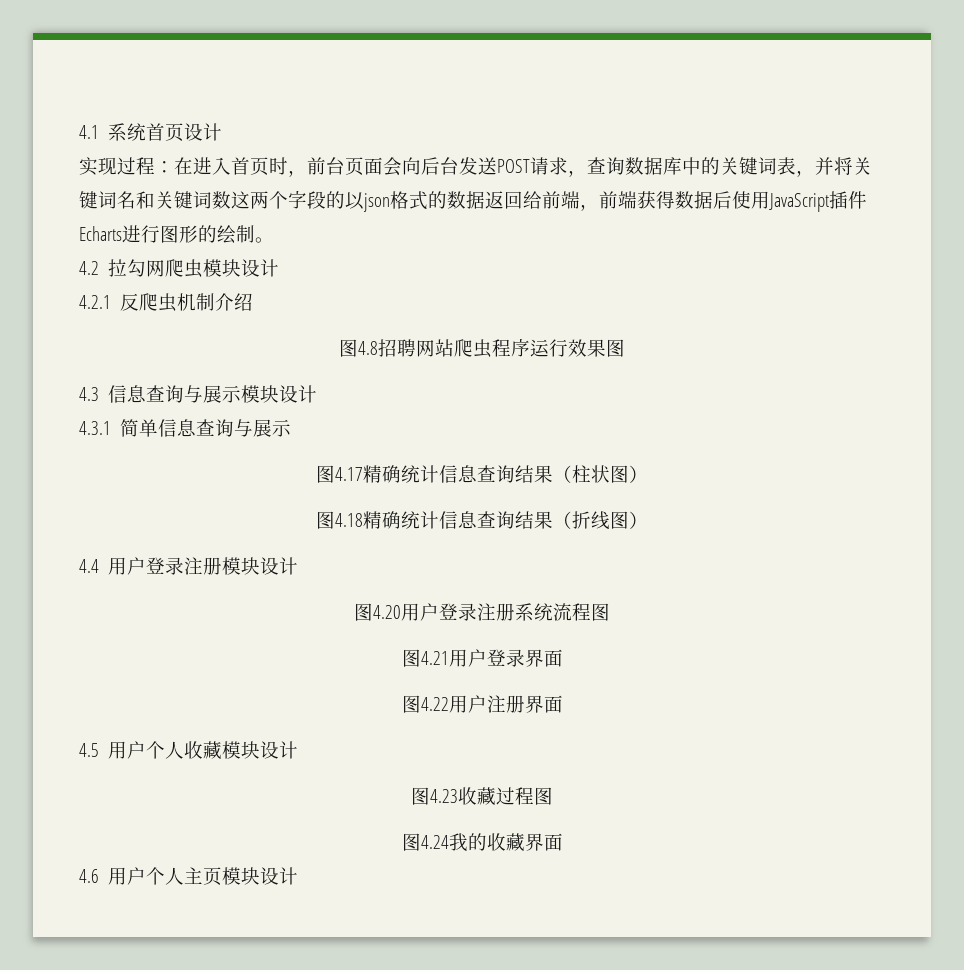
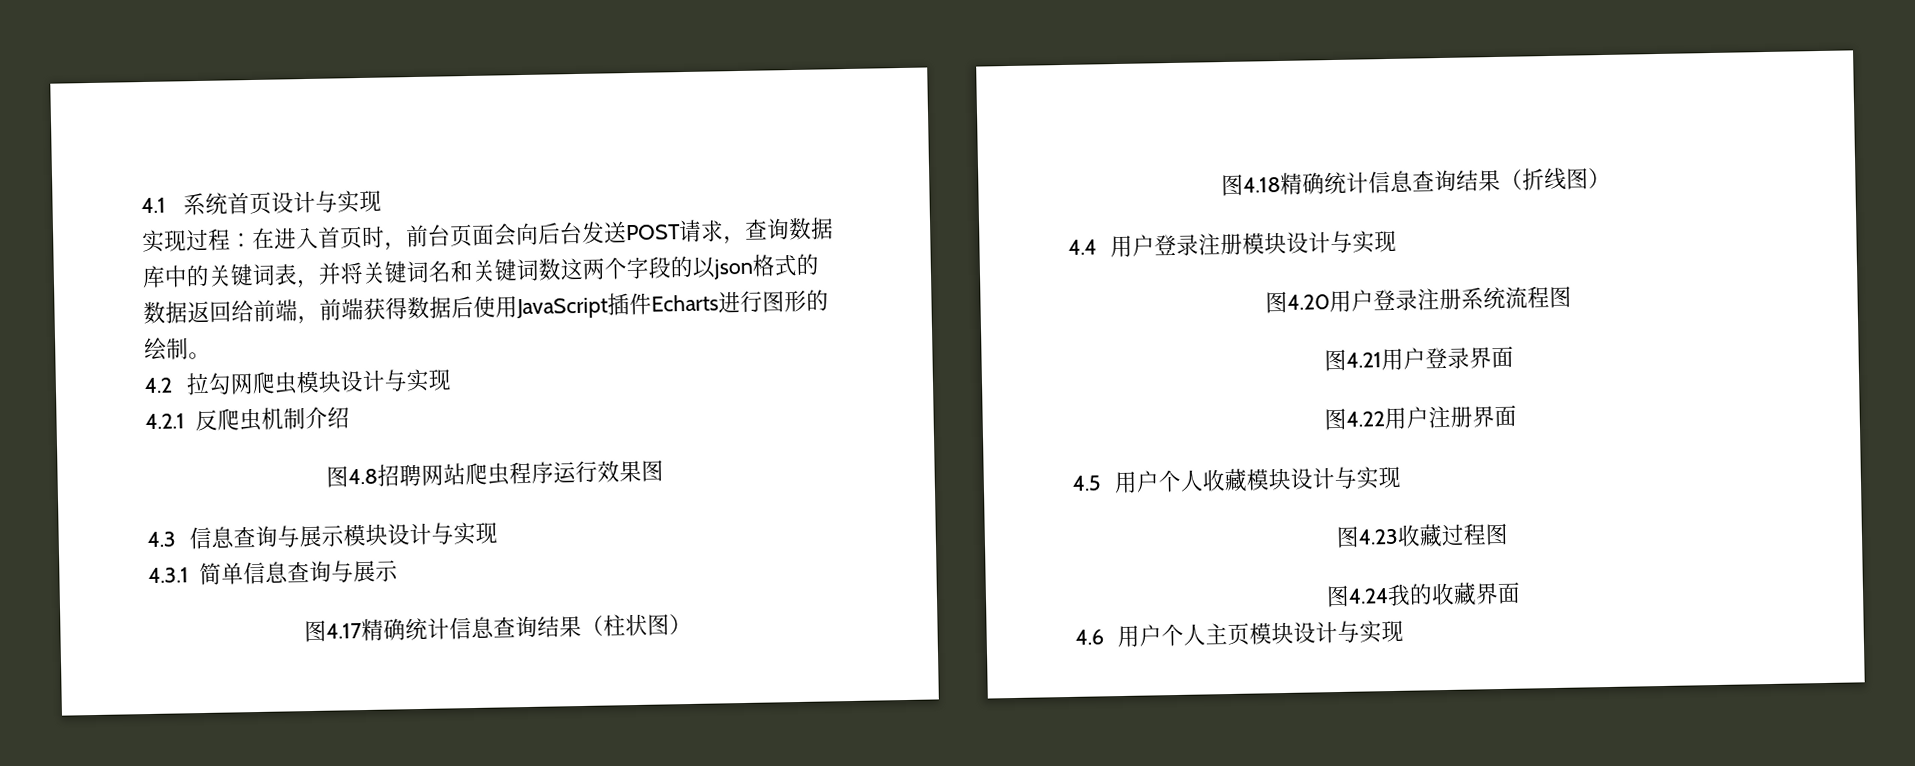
(223, 132) none -> [315,190,383,214] 与实现
(280, 268) none -> [384,368,453,393] 与实现
(318, 394) none -> [431,521,499,546] 与实现
(299, 566) none -> [1330,230,1398,254] 与实现
(299, 750) none -> [1334,466,1403,490] 与实现
(299, 876) none -> [1337,620,1405,644] 与实现

